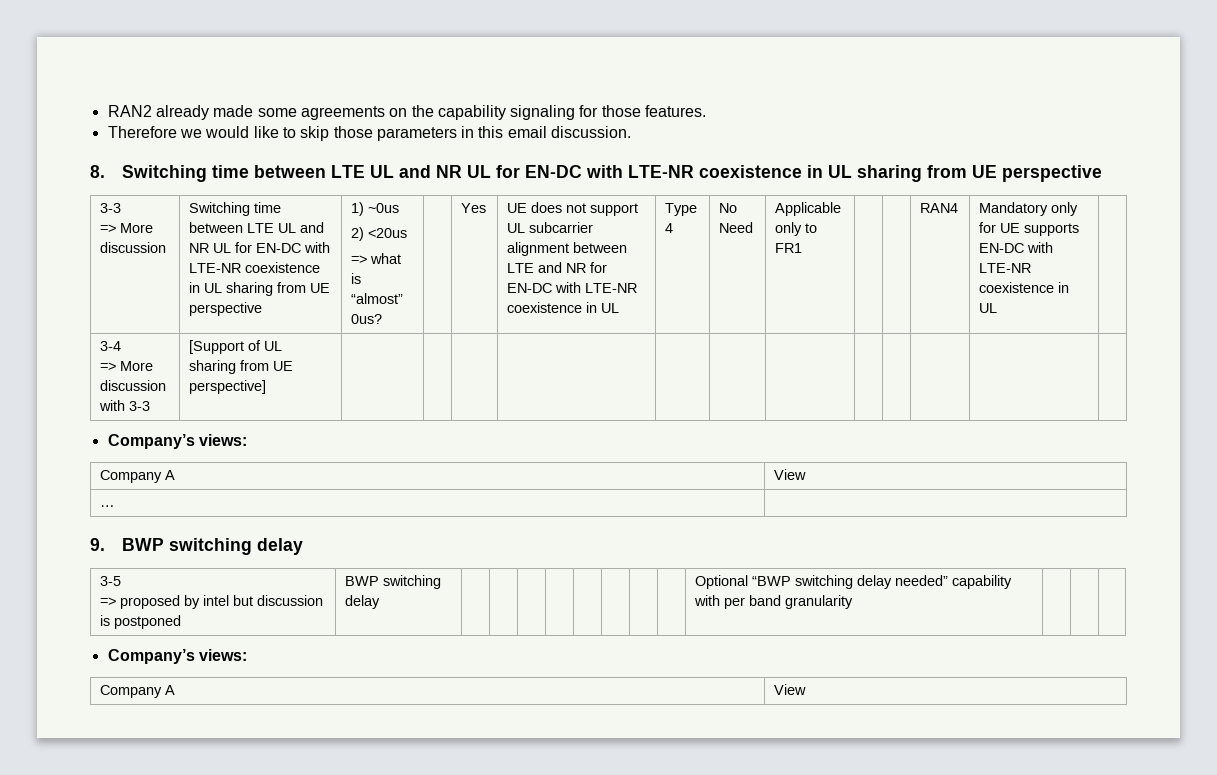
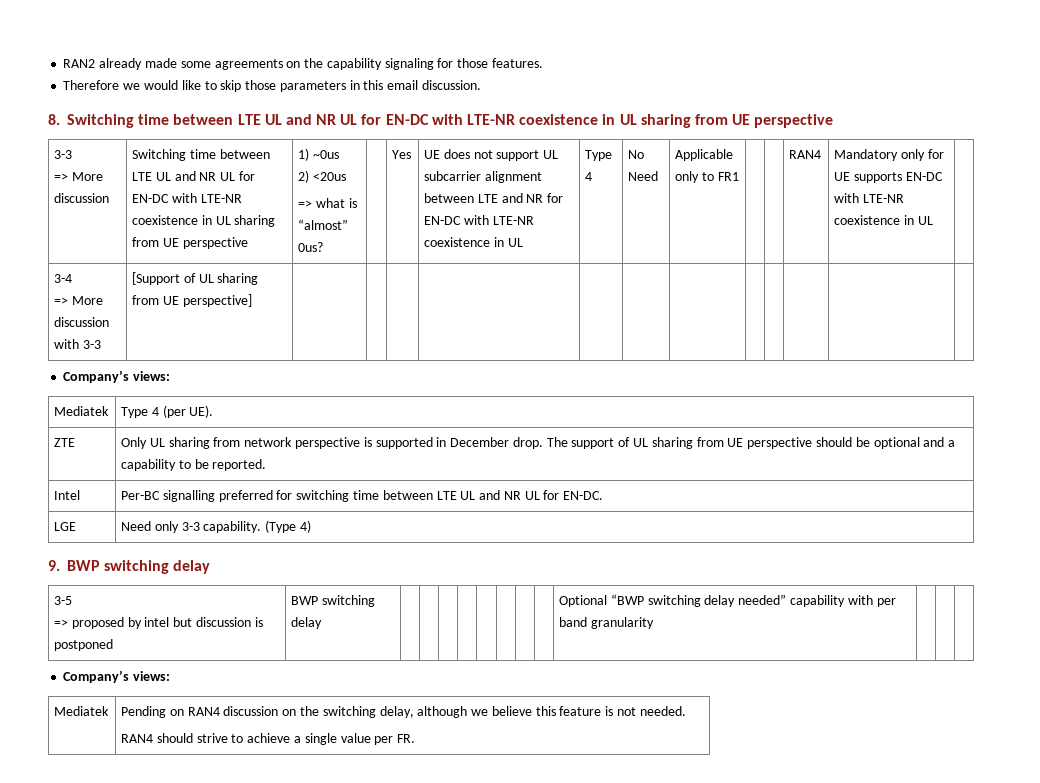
[99,470,175,483] [773,469,806,480] [99,505,115,507] Company A | View // … | -> [54,406,110,416] [121,405,214,418] [54,438,76,447] [121,437,956,449] [121,459,267,471] [54,490,81,500] [121,490,604,502] [54,522,77,531] [121,520,312,533] Mediatek | Type 4 (per UE). // ZTE | Only UL sharing from network perspective is supported in December drop. The support of UL sharing from UE perspective should be optional and a capability to be reported. // Intel | Per-BC signalling preferred for switching time between LTE UL and NR UL for EN-DC. // LGE | Need only 3-3 capability. (Type 4)
[99,685,175,698] [773,684,806,695] Company A | View -> [54,706,110,716] [121,706,686,718] [121,733,416,745] Mediatek | Pending on RAN4 discussion on the switching delay, although we believe this feature is not needed. // RAN4 should strive to achieve a single value per FR.

